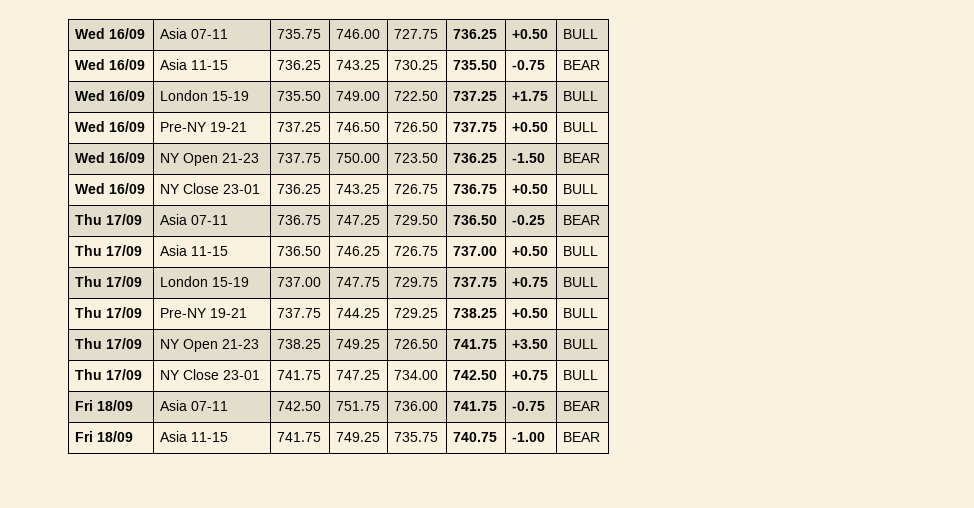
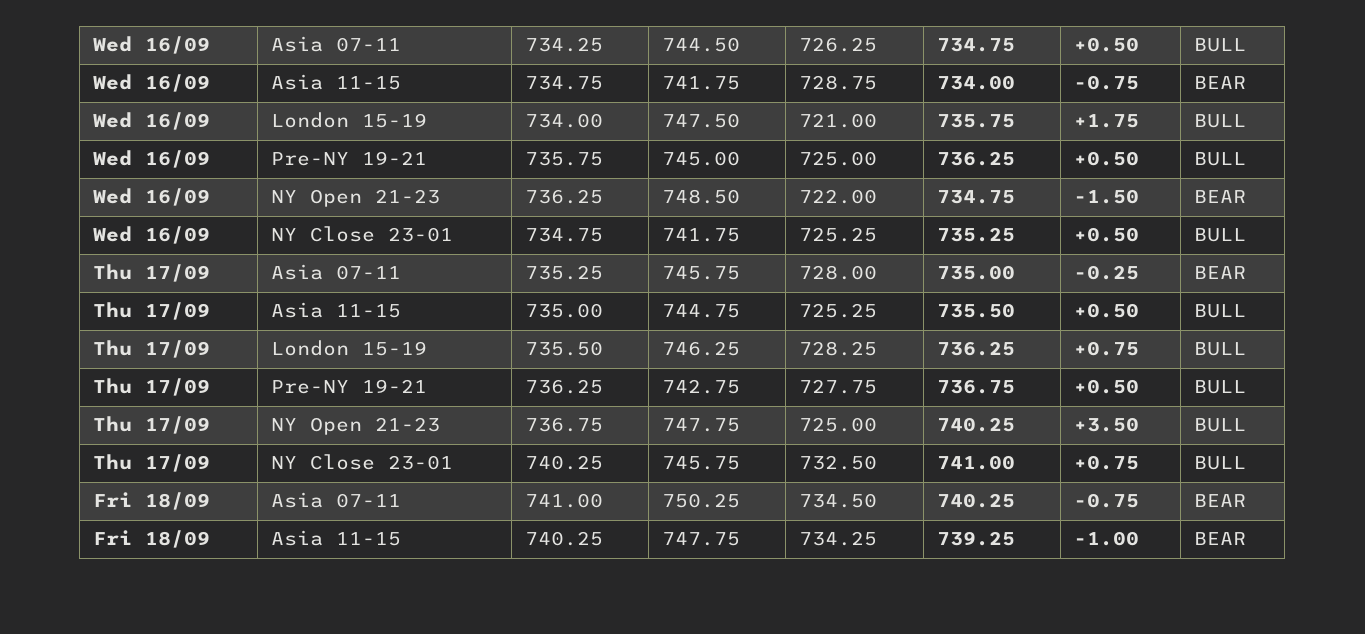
[276,29,321,39] [335,29,380,39] [393,29,438,39] [452,29,497,39] 735.75 | 746.00 | 727.75 | 736.25 -> [525,37,604,52] [662,37,741,52] [799,37,878,52] [937,38,1016,52] 734.25 | 744.50 | 726.25 | 734.75
[276,60,321,70] [335,60,380,70] [393,60,438,70] [452,60,497,70] 736.25 | 743.25 | 730.25 | 735.50 -> [525,76,604,90] [662,76,741,90] [799,75,878,90] [937,75,1016,90] 734.75 | 741.75 | 728.75 | 734.00
[276,91,321,101] [335,91,380,101] [393,91,438,101] [452,91,497,101] 735.50 | 749.00 | 722.50 | 737.25 -> [525,113,604,128] [662,113,741,128] [799,113,878,128] [937,114,1016,128] 734.00 | 747.50 | 721.00 | 735.75
[276,122,321,132] [335,122,380,132] [393,122,438,132] [452,122,497,132] 737.25 | 746.50 | 726.50 | 737.75 -> [525,152,604,166] [662,151,741,166] [799,151,878,166] [937,151,1016,166] 735.75 | 745.00 | 725.00 | 736.25
[276,153,321,163] [335,153,380,163] [393,153,438,163] [452,153,497,163] 737.75 | 750.00 | 723.50 | 736.25 -> [525,189,604,204] [662,189,741,204] [799,189,878,204] [937,190,1016,204] 736.25 | 748.50 | 722.00 | 734.75
[276,184,321,194] [335,184,380,194] [393,184,438,194] [452,184,497,194] 736.25 | 743.25 | 726.75 | 736.75 -> [525,228,604,242] [662,228,741,242] [799,227,878,242] [937,227,1016,242] 734.75 | 741.75 | 725.25 | 735.25
[276,215,321,225] [335,215,380,225] [393,215,438,225] [452,215,497,225] 736.75 | 747.25 | 729.50 | 736.50 -> [525,265,604,280] [662,266,741,280] [799,265,878,280] [937,265,1016,280] 735.25 | 745.75 | 728.00 | 735.00
[276,246,321,256] [335,246,380,256] [393,246,438,256] [452,246,497,256] 736.50 | 746.25 | 726.75 | 737.00 -> [525,303,604,318] [662,304,741,318] [799,303,878,318] [937,303,1016,318] 735.00 | 744.75 | 725.25 | 735.50
[276,277,321,287] [335,277,380,287] [393,277,438,287] [452,277,497,287] 737.00 | 747.75 | 729.75 | 737.75 -> [525,341,604,356] [662,341,741,356] [799,341,878,356] [937,341,1016,356] 735.50 | 746.25 | 728.25 | 736.25
[276,308,321,318] [335,308,380,318] [393,308,438,318] [452,308,497,318] 737.75 | 744.25 | 729.25 | 738.25 -> [525,379,604,394] [662,379,741,394] [799,379,878,394] [937,379,1016,394] 736.25 | 742.75 | 727.75 | 736.75
[276,339,321,349] [335,339,380,349] [393,339,438,349] [452,339,497,349] 738.25 | 749.25 | 726.50 | 741.75 -> [525,417,604,432] [662,418,741,432] [799,417,878,432] [937,417,1016,432] 736.75 | 747.75 | 725.00 | 740.25
[276,370,321,380] [335,370,380,380] [393,370,438,380] [452,370,497,380] 741.75 | 747.25 | 734.00 | 742.50 -> [525,455,604,470] [662,456,741,470] [799,455,878,470] [937,455,1016,470] 740.25 | 745.75 | 732.50 | 741.00
[276,401,321,411] [335,401,380,411] [393,401,438,411] [452,401,497,411] 742.50 | 751.75 | 736.00 | 741.75 -> [525,493,604,508] [662,493,741,508] [799,493,878,508] [937,493,1016,508] 741.00 | 750.25 | 734.50 | 740.25
[276,432,321,442] [335,432,380,442] [393,432,438,442] [452,432,497,442] 741.75 | 749.25 | 735.75 | 740.75 -> [525,531,604,546] [662,532,741,546] [799,531,878,546] [937,531,1016,546] 740.25 | 747.75 | 734.25 | 739.25

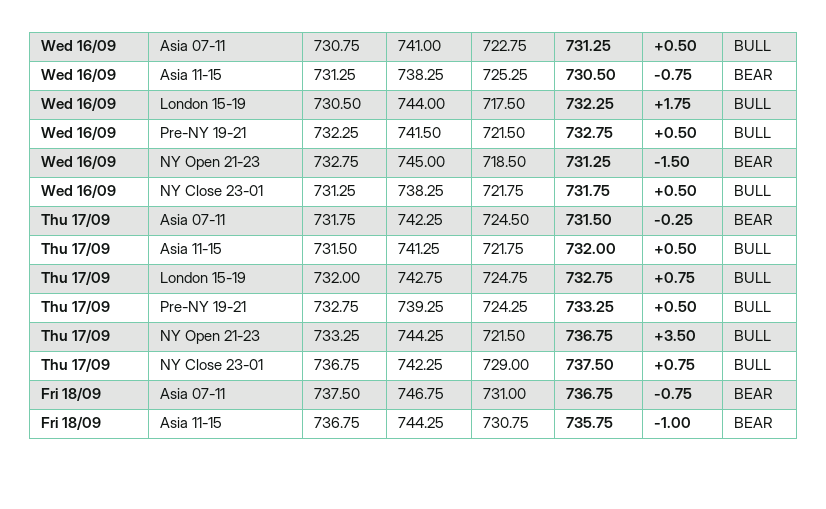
[525,37,604,52] [662,37,741,52] [799,37,878,52] [937,38,1016,52] 734.25 | 744.50 | 726.25 | 734.75 -> [313,40,360,51] [397,40,441,51] [482,40,527,51] [565,40,611,51] 730.75 | 741.00 | 722.75 | 731.25
[525,76,604,90] [662,76,741,90] [799,75,878,90] [937,75,1016,90] 734.75 | 741.75 | 728.75 | 734.00 -> [313,69,356,80] [397,69,444,80] [482,69,528,80] [565,69,616,80] 731.25 | 738.25 | 725.25 | 730.50
[525,113,604,128] [662,113,741,128] [799,113,878,128] [937,114,1016,128] 734.00 | 747.50 | 721.00 | 735.75 -> [313,98,361,109] [397,98,445,109] [482,98,525,109] [565,98,614,109] 730.50 | 744.00 | 717.50 | 732.25
[525,152,604,166] [662,151,741,166] [799,151,878,166] [937,151,1016,166] 735.75 | 745.00 | 725.00 | 736.25 -> [313,127,359,138] [397,127,441,138] [482,127,525,138] [565,127,613,138] 732.25 | 741.50 | 721.50 | 732.75
[525,189,604,204] [662,189,741,204] [799,189,878,204] [937,190,1016,204] 736.25 | 748.50 | 722.00 | 734.75 -> [313,156,359,167] [397,156,445,167] [482,156,526,167] [565,156,611,167] 732.75 | 745.00 | 718.50 | 731.25
[525,228,604,242] [662,228,741,242] [799,227,878,242] [937,227,1016,242] 734.75 | 741.75 | 725.25 | 735.25 -> [313,185,356,196] [397,185,444,196] [482,185,524,196] [565,185,610,196] 731.25 | 738.25 | 721.75 | 731.75
[525,265,604,280] [662,266,741,280] [799,265,878,280] [937,265,1016,280] 735.25 | 745.75 | 728.00 | 735.00 -> [313,214,356,225] [397,214,443,225] [482,214,529,225] [565,214,612,225] 731.75 | 742.25 | 724.50 | 731.50
[525,303,604,318] [662,304,741,318] [799,303,878,318] [937,303,1016,318] 735.00 | 744.75 | 725.25 | 735.50 -> [313,243,357,254] [397,243,440,254] [482,243,524,254] [565,243,616,254] 731.50 | 741.25 | 721.75 | 732.00
[525,341,604,356] [662,341,741,356] [799,341,878,356] [937,341,1016,356] 735.50 | 746.25 | 728.25 | 736.25 -> [313,272,360,283] [397,272,443,283] [482,272,528,283] [565,272,613,283] 732.00 | 742.75 | 724.75 | 732.75
[525,379,604,394] [662,379,741,394] [799,379,878,394] [937,379,1016,394] 736.25 | 742.75 | 727.75 | 736.75 -> [313,301,359,312] [397,301,444,312] [482,301,528,312] [565,301,614,312] 732.75 | 739.25 | 724.25 | 733.25
[525,417,604,432] [662,418,741,432] [799,417,878,432] [937,417,1016,432] 736.75 | 747.75 | 725.00 | 740.25 -> [313,330,360,341] [397,330,444,341] [482,330,525,341] [565,330,613,341] 733.25 | 744.25 | 721.50 | 736.75
[525,455,604,470] [662,456,741,470] [799,455,878,470] [937,455,1016,470] 740.25 | 745.75 | 732.50 | 741.00 -> [313,359,360,370] [397,359,443,370] [482,359,529,370] [565,359,614,370] 736.75 | 742.25 | 729.00 | 737.50
[525,493,604,508] [662,493,741,508] [799,493,878,508] [937,493,1016,508] 741.00 | 750.25 | 734.50 | 740.25 -> [313,388,360,399] [397,388,444,399] [482,388,526,399] [565,388,613,399] 737.50 | 746.75 | 731.00 | 736.75
[525,531,604,546] [662,532,741,546] [799,531,878,546] [937,531,1016,546] 740.25 | 747.75 | 734.25 | 739.25 -> [313,417,360,428] [397,417,444,428] [482,417,529,428] [565,417,613,428] 736.75 | 744.25 | 730.75 | 735.75

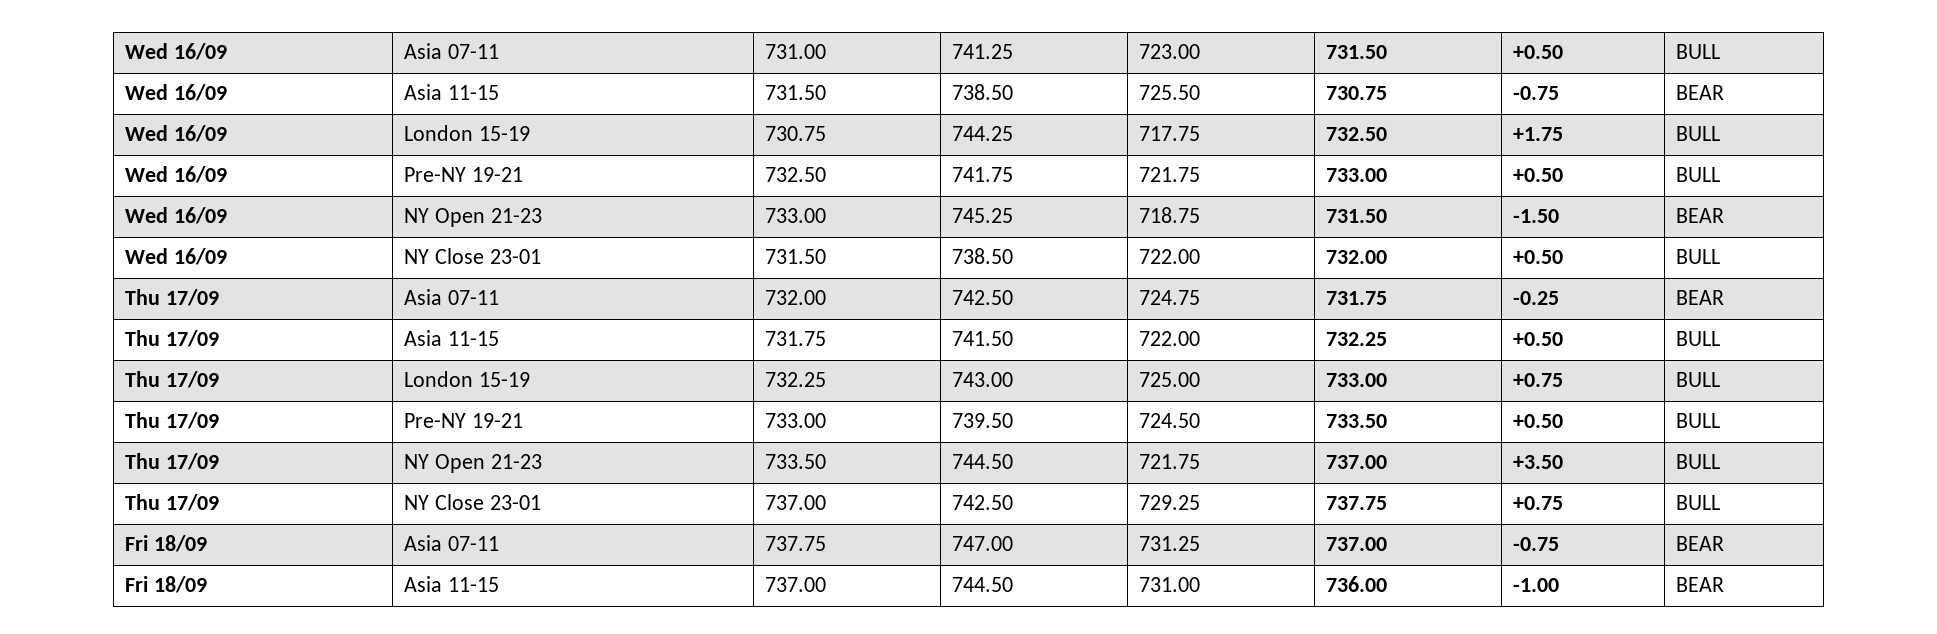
[313,40,360,51] [397,40,441,51] [482,40,527,51] [565,40,611,51] 730.75 | 741.00 | 722.75 | 731.25 -> [764,44,826,59] [951,44,1013,59] [1138,44,1200,59] [1325,45,1387,59] 731.00 | 741.25 | 723.00 | 731.50
[313,69,356,80] [397,69,444,80] [482,69,528,80] [565,69,616,80] 731.25 | 738.25 | 725.25 | 730.50 -> [764,85,826,100] [951,84,1013,100] [1138,85,1200,100] [1325,86,1387,100] 731.50 | 738.50 | 725.50 | 730.75
[313,98,361,109] [397,98,445,109] [482,98,525,109] [565,98,614,109] 730.50 | 744.00 | 717.50 | 732.25 -> [764,126,826,141] [951,126,1013,141] [1138,126,1200,141] [1325,127,1387,141] 730.75 | 744.25 | 717.75 | 732.50
[313,127,359,138] [397,127,441,138] [482,127,525,138] [565,127,613,138] 732.25 | 741.50 | 721.50 | 732.75 -> [764,167,826,182] [951,167,1013,182] [1138,167,1200,182] [1325,168,1387,182] 732.50 | 741.75 | 721.75 | 733.00
[313,156,359,167] [397,156,445,167] [482,156,526,167] [565,156,611,167] 732.75 | 745.00 | 718.50 | 731.25 -> [764,208,826,223] [951,208,1013,223] [1138,207,1200,223] [1325,209,1387,223] 733.00 | 745.25 | 718.75 | 731.50
[313,185,356,196] [397,185,444,196] [482,185,524,196] [565,185,610,196] 731.25 | 738.25 | 721.75 | 731.75 -> [764,249,826,264] [951,248,1013,264] [1138,249,1200,264] [1325,250,1387,264] 731.50 | 738.50 | 722.00 | 732.00
[313,214,356,225] [397,214,443,225] [482,214,529,225] [565,214,612,225] 731.75 | 742.25 | 724.50 | 731.50 -> [764,290,826,305] [951,290,1013,305] [1138,290,1200,305] [1325,291,1387,305] 732.00 | 742.50 | 724.75 | 731.75
[313,243,357,254] [397,243,440,254] [482,243,524,254] [565,243,616,254] 731.50 | 741.25 | 721.75 | 732.00 -> [764,331,826,346] [951,331,1013,346] [1138,331,1200,346] [1325,332,1387,346] 731.75 | 741.50 | 722.00 | 732.25
[313,272,360,283] [397,272,443,283] [482,272,528,283] [565,272,613,283] 732.00 | 742.75 | 724.75 | 732.75 -> [764,372,826,387] [951,372,1013,387] [1138,372,1200,387] [1325,373,1387,387] 732.25 | 743.00 | 725.00 | 733.00
[313,301,359,312] [397,301,444,312] [482,301,528,312] [565,301,614,312] 732.75 | 739.25 | 724.25 | 733.25 -> [764,413,826,428] [951,413,1013,428] [1138,413,1200,428] [1325,414,1387,428] 733.00 | 739.50 | 724.50 | 733.50
[313,330,360,341] [397,330,444,341] [482,330,525,341] [565,330,613,341] 733.25 | 744.25 | 721.50 | 736.75 -> [764,454,826,469] [951,454,1013,469] [1138,454,1200,469] [1325,455,1387,469] 733.50 | 744.50 | 721.75 | 737.00
[313,359,360,370] [397,359,443,370] [482,359,529,370] [565,359,614,370] 736.75 | 742.25 | 729.00 | 737.50 -> [764,495,826,510] [951,495,1013,510] [1138,495,1200,510] [1325,496,1387,510] 737.00 | 742.50 | 729.25 | 737.75
[313,388,360,399] [397,388,444,399] [482,388,526,399] [565,388,613,399] 737.50 | 746.75 | 731.00 | 736.75 -> [764,536,826,551] [951,536,1013,551] [1138,536,1200,551] [1325,537,1387,551] 737.75 | 747.00 | 731.25 | 737.00
[313,417,360,428] [397,417,444,428] [482,417,529,428] [565,417,613,428] 736.75 | 744.25 | 730.75 | 735.75 -> [764,577,826,592] [951,577,1013,592] [1138,577,1200,592] [1325,576,1387,592] 737.00 | 744.50 | 731.00 | 736.00

